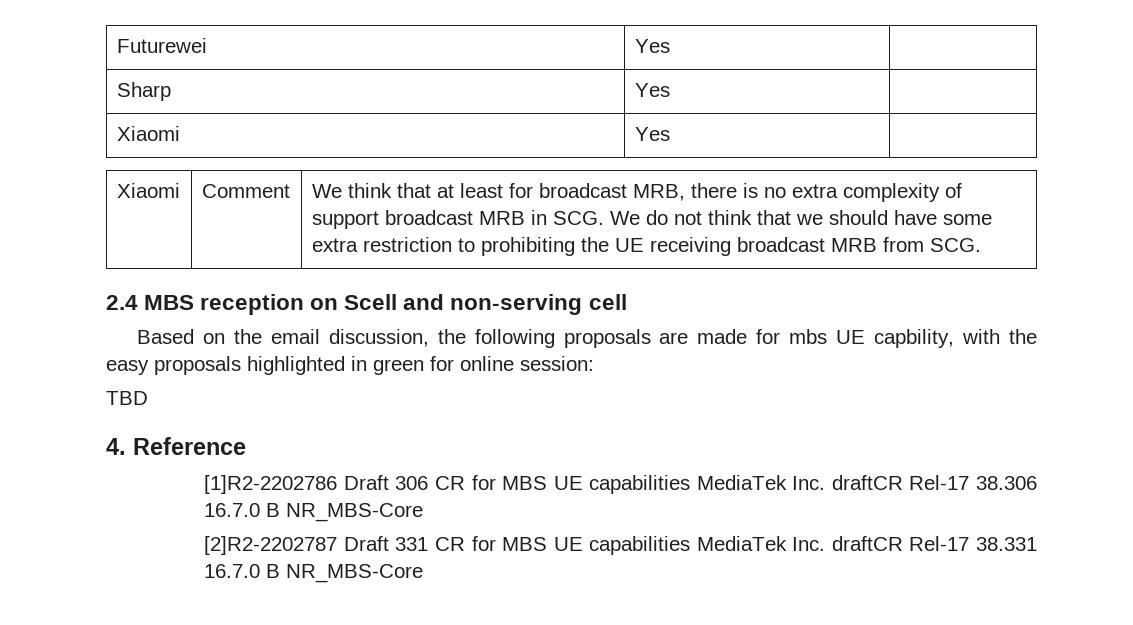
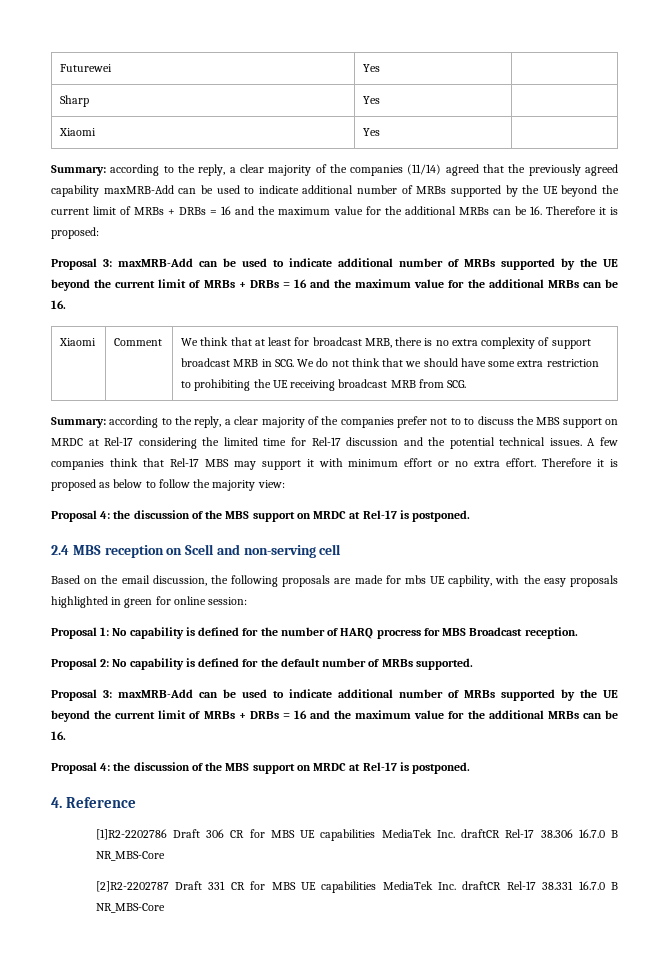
(670, 134) none -> [51,164,618,176] [51,185,619,197] [51,206,618,215] [51,227,99,239] [51,258,618,270] [51,279,618,291] [51,300,66,309] // Summary: according to the reply, a clear majority of the companies (11/14) agreed that the previously agreed capability maxMRB-Add can be used to indicate additional number of MRBs supported by the UE beyond the current limit of MRBs + DRBs = 16 and the maximum value for the additional MRBs can be 16. Therefore it is proposed: // Proposal 3: maxMRB-Add can be used to indicate additional number of MRBs supported by the UE beyond the current limit of MRBs + DRBs = 16 and the maximum value for the additional MRBs can be 16.
(981, 245) none -> [51,416,618,428] [51,437,618,449] [51,458,618,470] [51,479,285,491] [51,510,471,522] // Summary: according to the reply, a clear majority of the companies prefer not to to discuss the MBS support on MRDC at Rel-17 considering the limited time for Rel-17 discussion and the potential technical issues. A few companies think that Rel-17 MBS may support it with minimum effort or no extra effort. Therefore it is proposed as below to follow the majority view: // Proposal 4: the discussion of the MBS support on MRDC at Rel-17 is postponed.
[106,391,148,405] TBD -> [51,627,578,639] [51,658,473,670] [51,689,618,701] [51,710,618,722] [51,731,66,740] [51,762,471,774] Proposal 1: No capability is defined for the number of HARQ procress for MBS Broadcast reception. // Proposal 2: No capability is defined for the default number of MRBs supported. // Proposal 3: maxMRB-Add can be used to indicate additional number of MRBs supported by the UE beyond the current limit of MRBs + DRBs = 16 and the maximum value for the additional MRBs can be 16. // Proposal 4: the discussion of the MBS support on MRDC at Rel-17 is postponed.

